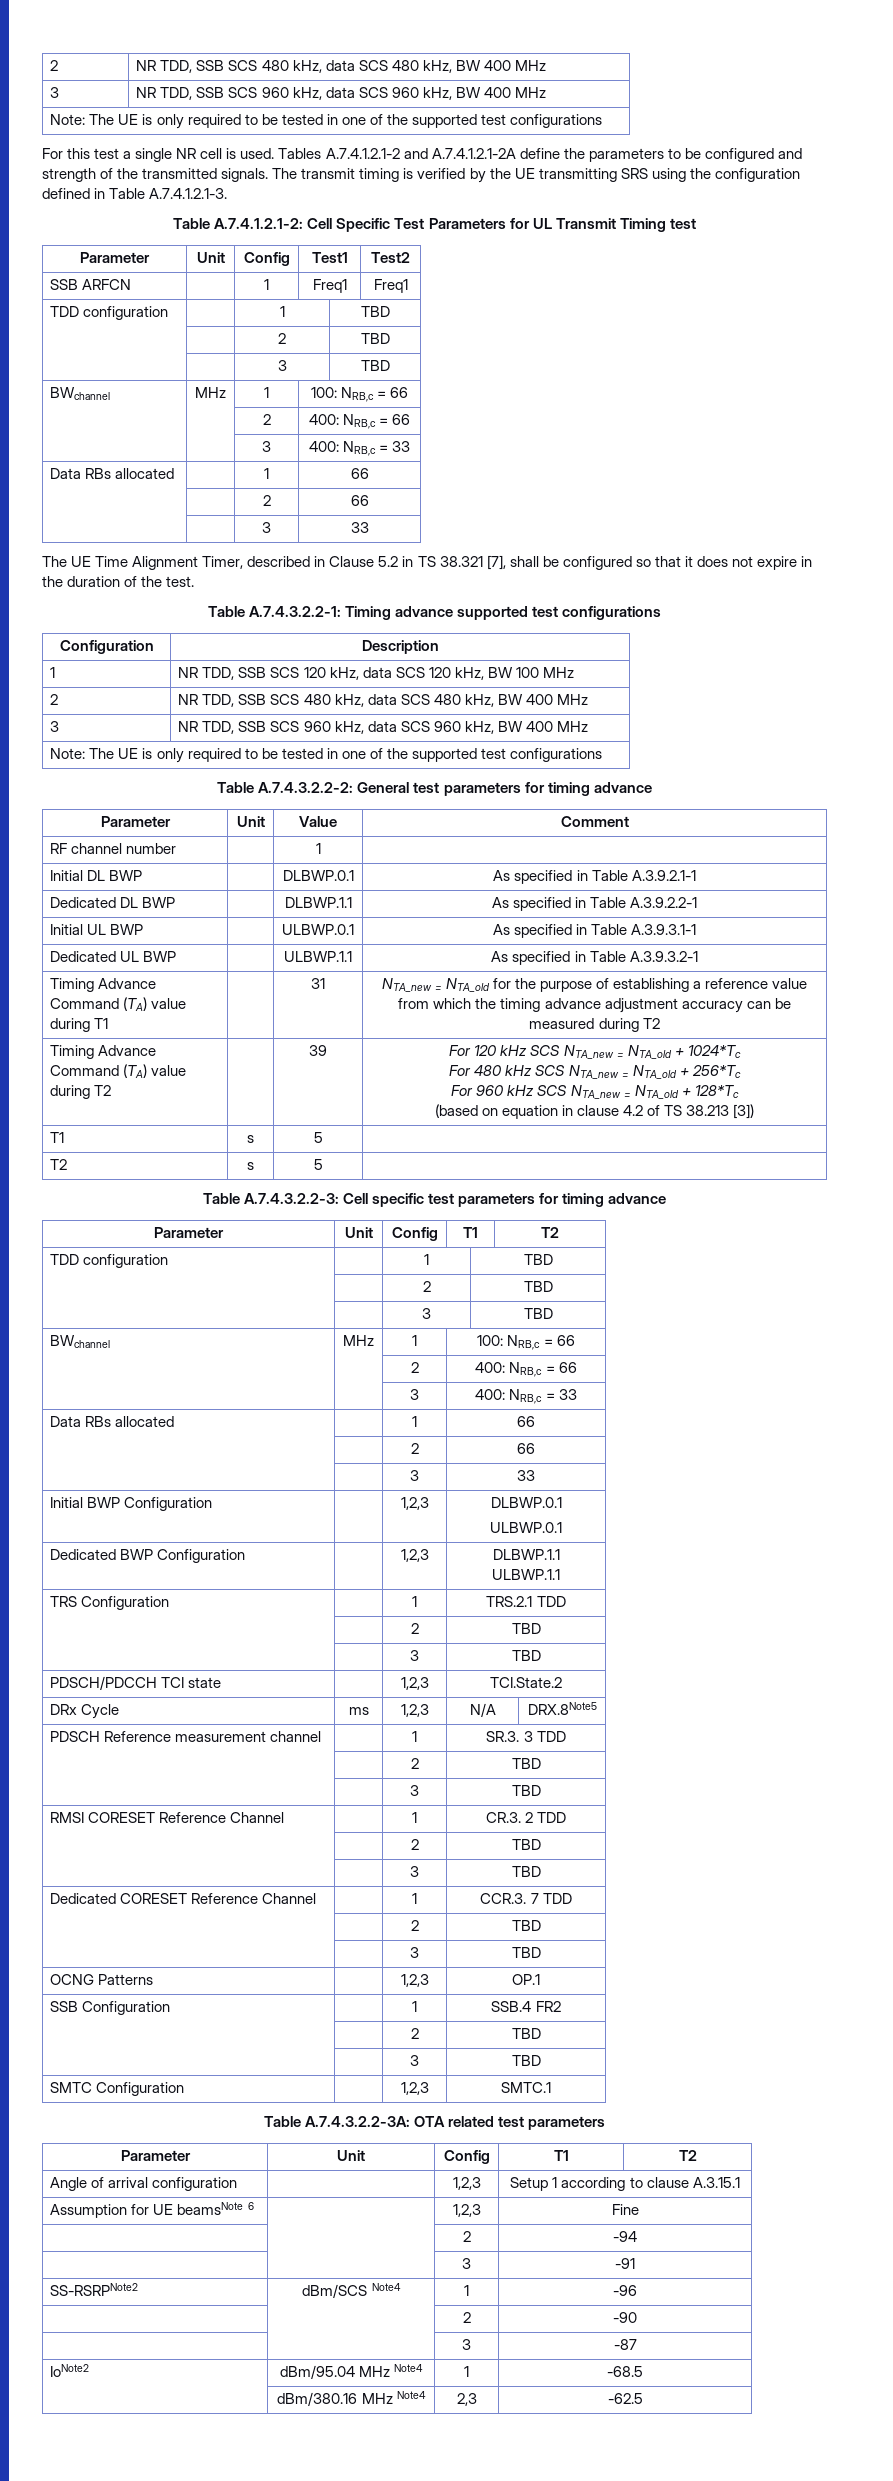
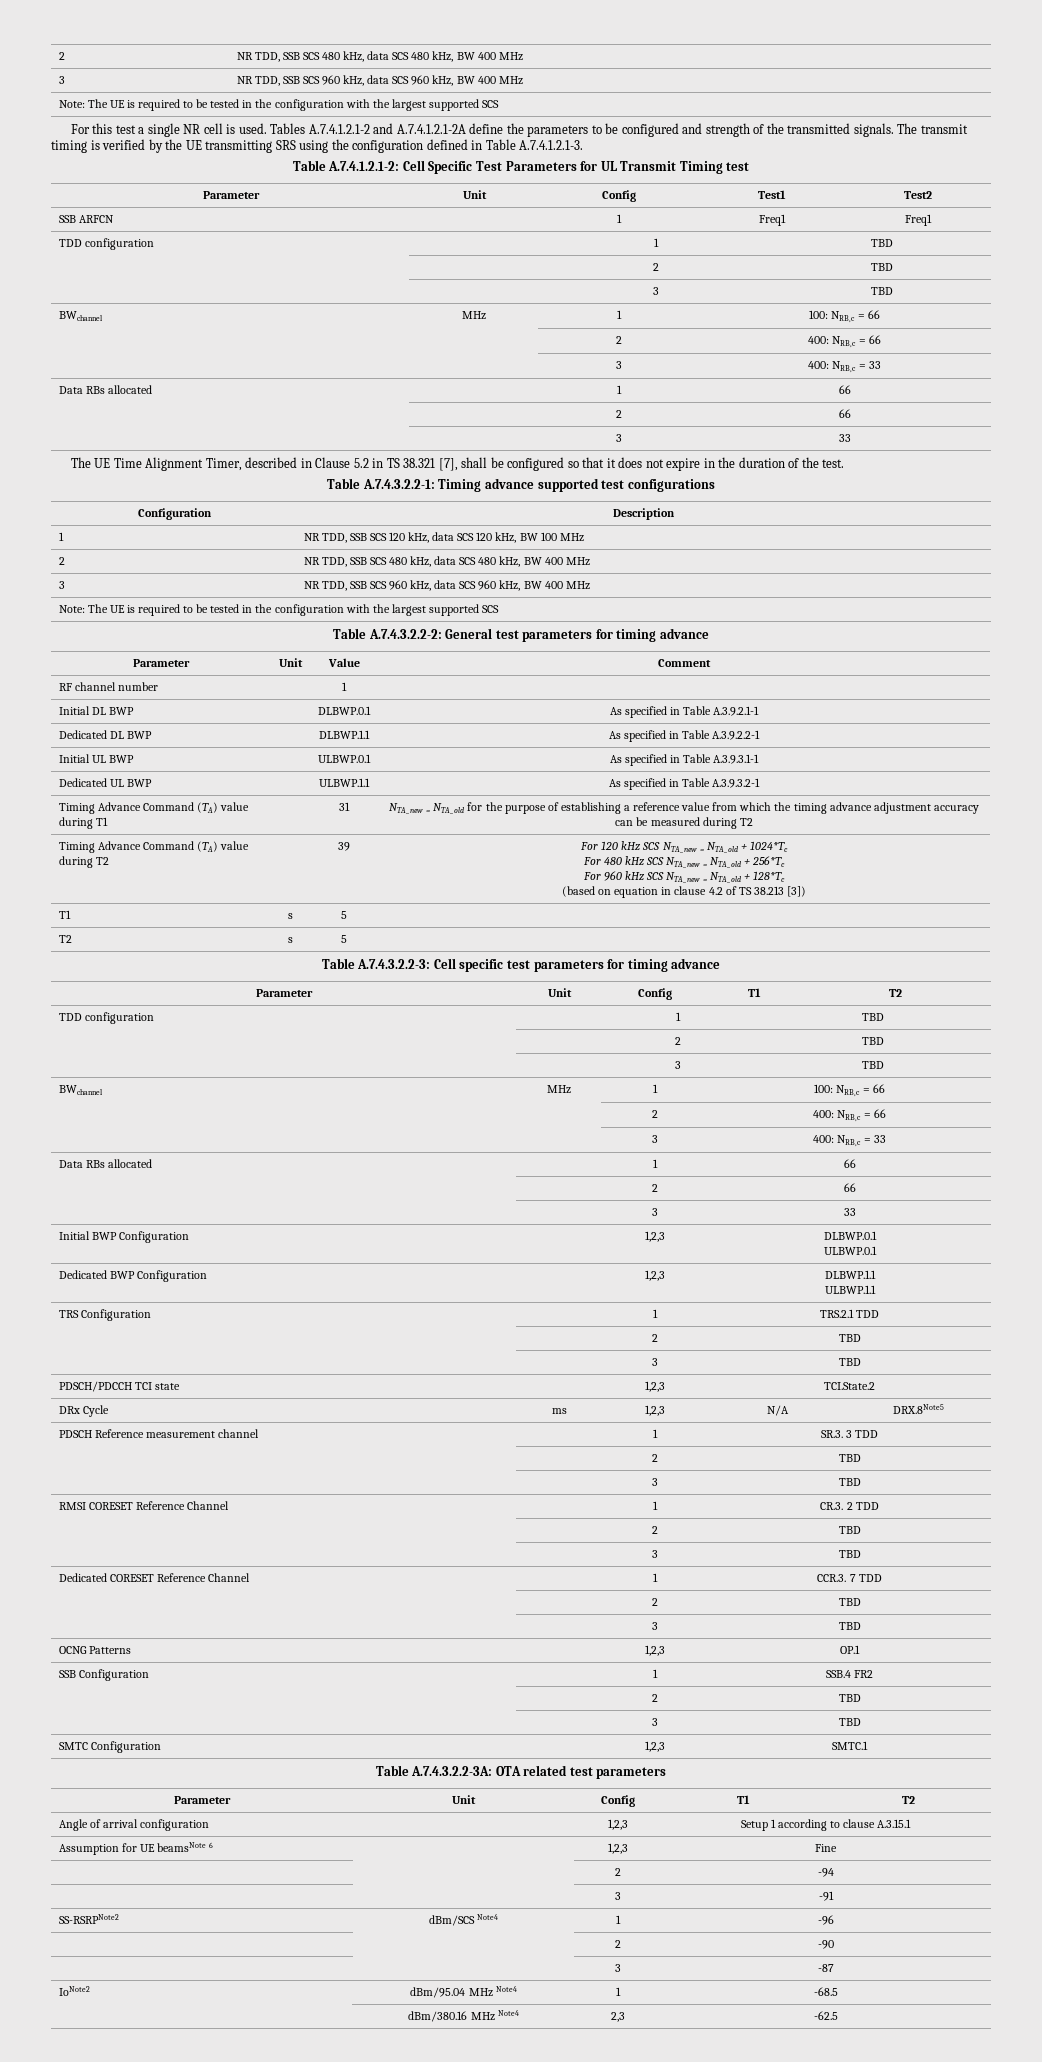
[156,114,603,129] only required to be tested in one of the supported test configurations -> [137,99,500,111] required to be tested in the configuration with the largest supported SCS
[156,748,603,763] only required to be tested in one of the supported test configurations -> [137,604,500,616] required to be tested in the configuration with the largest supported SCS

